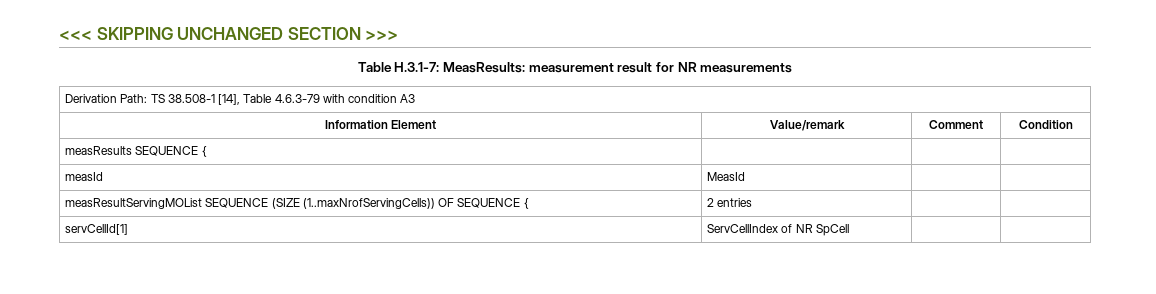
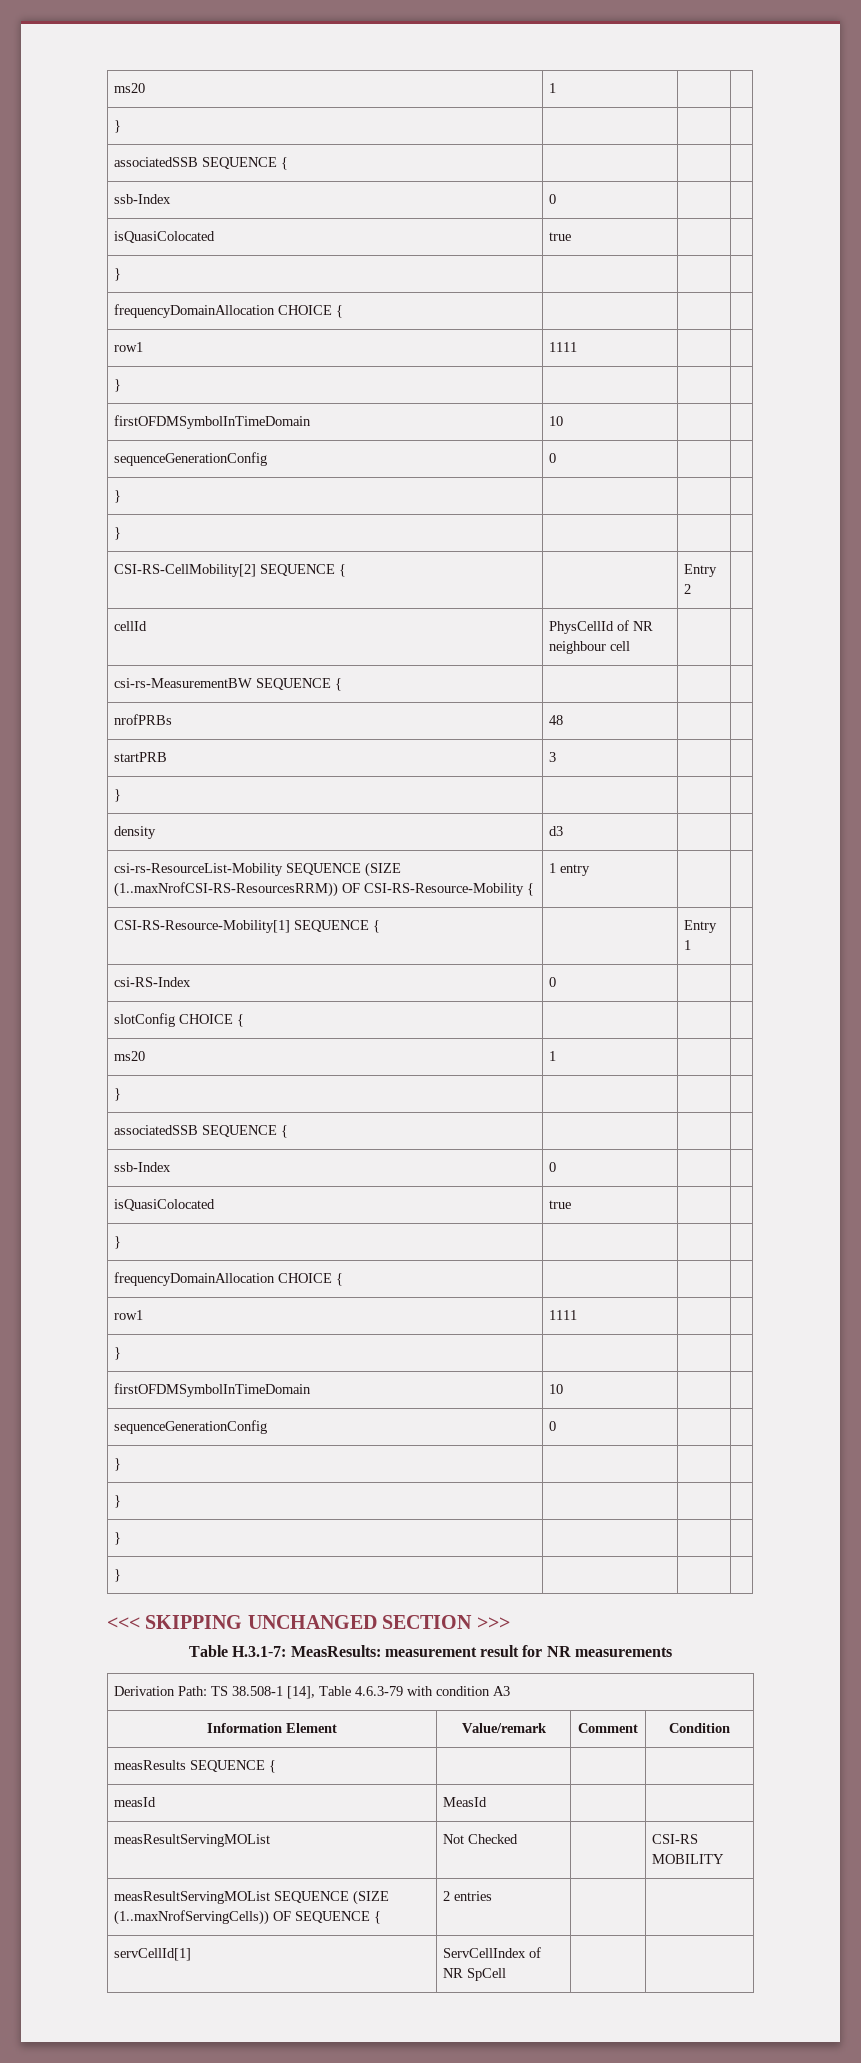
(59, 35) none -> [114,83,146,93] [549,83,557,93] [114,120,122,133] [114,157,289,170] [114,194,172,204] [549,194,557,204] [114,231,216,243] [549,232,572,241] [114,268,122,281] [114,304,344,318] [114,342,144,352] [549,342,578,352] [114,379,122,392] [114,415,312,429] [549,416,564,426] [114,452,268,466] [549,453,557,463] [114,490,122,503] [114,527,122,540] [114,564,347,577] [684,564,718,577] [684,584,692,594] [114,621,148,631] [549,620,654,634] [549,641,631,654] [114,678,343,691] [114,714,173,725] [549,715,564,725] [114,752,168,762] [549,752,557,762] [114,789,122,802] [114,826,157,839] [549,826,564,836] [114,862,402,877] [114,882,535,897] [549,863,591,876] [114,920,381,933] [684,920,718,933] [684,940,692,950] [114,977,192,987] [549,977,557,987] [114,1013,245,1027] [114,1051,146,1061] [549,1051,557,1061] [114,1088,122,1101] [114,1125,289,1138] [114,1162,172,1172] [549,1162,557,1172] [114,1199,216,1211] [549,1200,572,1209] [114,1236,122,1249] [114,1272,344,1286] [114,1310,144,1320] [549,1310,578,1320] [114,1347,122,1360] [114,1383,312,1397] [549,1384,564,1394] [114,1420,268,1434] [549,1421,557,1431] [114,1458,122,1471] [114,1495,122,1508] [114,1532,122,1545] [114,1569,122,1582] ms20 | 1 | | // } | | | // associatedSSB SEQUENCE { | | | // ssb-Index | 0 | | // isQuasiColocated | true | | // } | | | // frequencyDomainAllocation CHOICE { | | | // row1 | 1111 | | // } | | | // firstOFDMSymbolInTimeDomain | 10 | | // sequenceGenerationConfig | 0 | | // } | | | // } | | | // CSI-RS-CellMobility[2] SEQUENCE { | | Entry 2 | // cellId | PhysCellId of NR neighbour cell | | // csi-rs-MeasurementBW SEQUENCE { | | | // nrofPRBs | 48 | | // startPRB | 3 | | // } | | | // density | d3 | | // csi-rs-ResourceList-Mobility SEQUENCE (SIZE (1..maxNrofCSI-RS-ResourcesRRM)) OF CSI-RS-Resource-Mobility { | 1 entry | | // CSI-RS-Resource-Mobility[1] SEQUENCE { | | Entry 1 | // csi-RS-Index | 0 | | // slotConfig CHOICE { | | | // ms20 | 1 | | // } | | | // associatedSSB SEQUENCE { | | | // ssb-Index | 0 | | // isQuasiColocated | true | | // } | | | // frequencyDomainAllocation CHOICE { | | | // row1 | 1111 | | // } | | | // firstOFDMSymbolInTimeDomain | 10 | | // sequenceGenerationConfig | 0 | | // } | | | // } | | | // } | | | // } | | | //
(746, 176) none -> [114,1834,271,1847] [443,1834,519,1844] [652,1834,699,1844] [652,1854,725,1864] // measResultServingMOList | Not Checked | | CSI-RS MOBILITY

